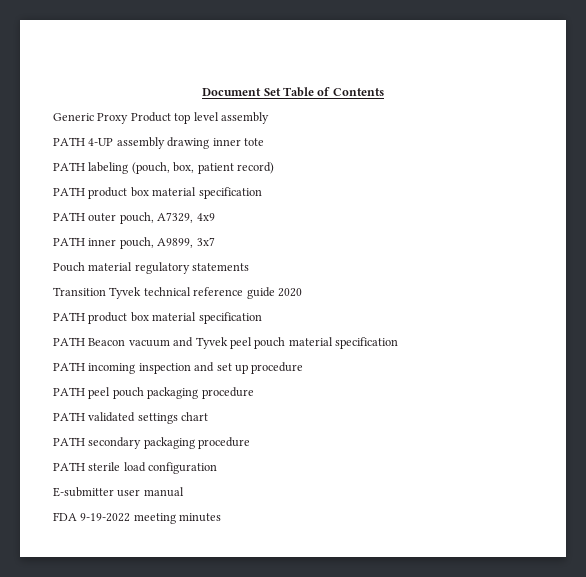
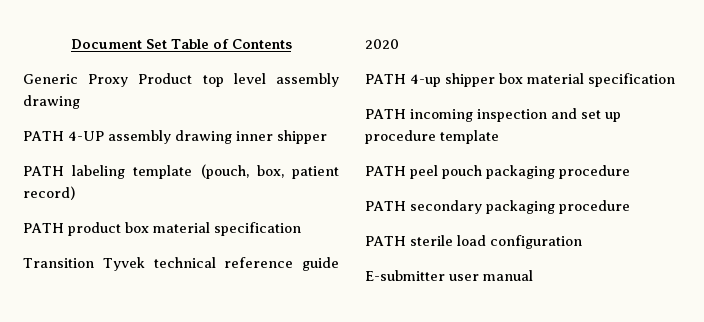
(269, 118) none -> [23,95,80,109] drawing
[243,138,264,146] tote -> [277,130,327,144] shipper
(129, 168) none -> [133,165,193,179] template
[53,212,215,224] [53,237,215,249] [53,262,250,274] // PATH outer pouch, A7329, 4x9 // PATH inner pouch, A9899, 3x7 // Pouch material regulatory statements -> (301, 229) none
[88,312,262,324] [53,337,398,349] product box material specification // PATH Beacon vacuum and Tyvek peel pouch material specification -> [410,73,675,87] 4-up shipper box material specification
(304, 368) none -> [440,130,499,144] template
[53,412,209,424] // PATH validated settings chart -> (630, 172) none
[53,512,222,524] // FDA 9-19-2022 meeting minutes -> (533, 275) none

